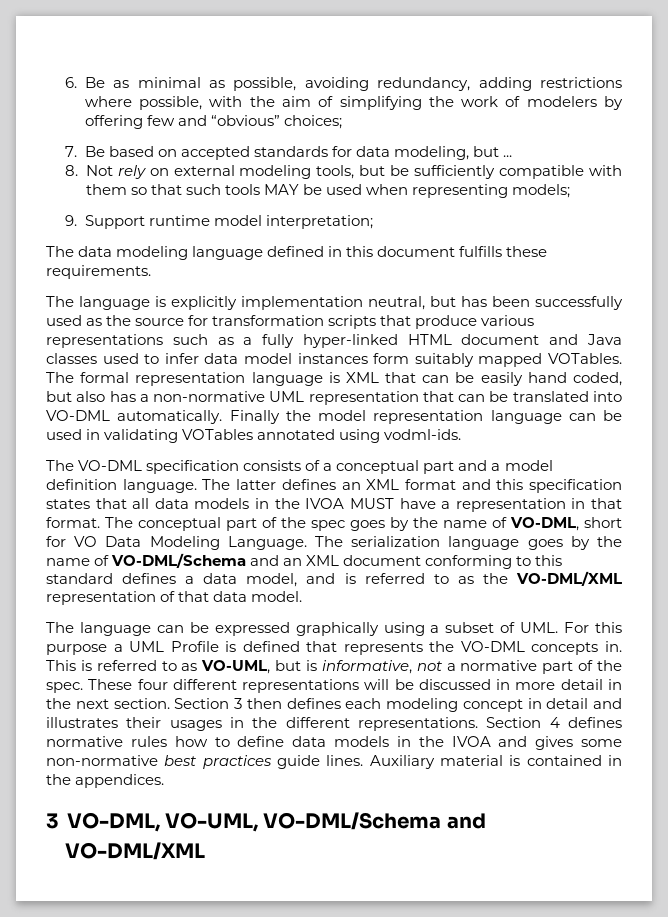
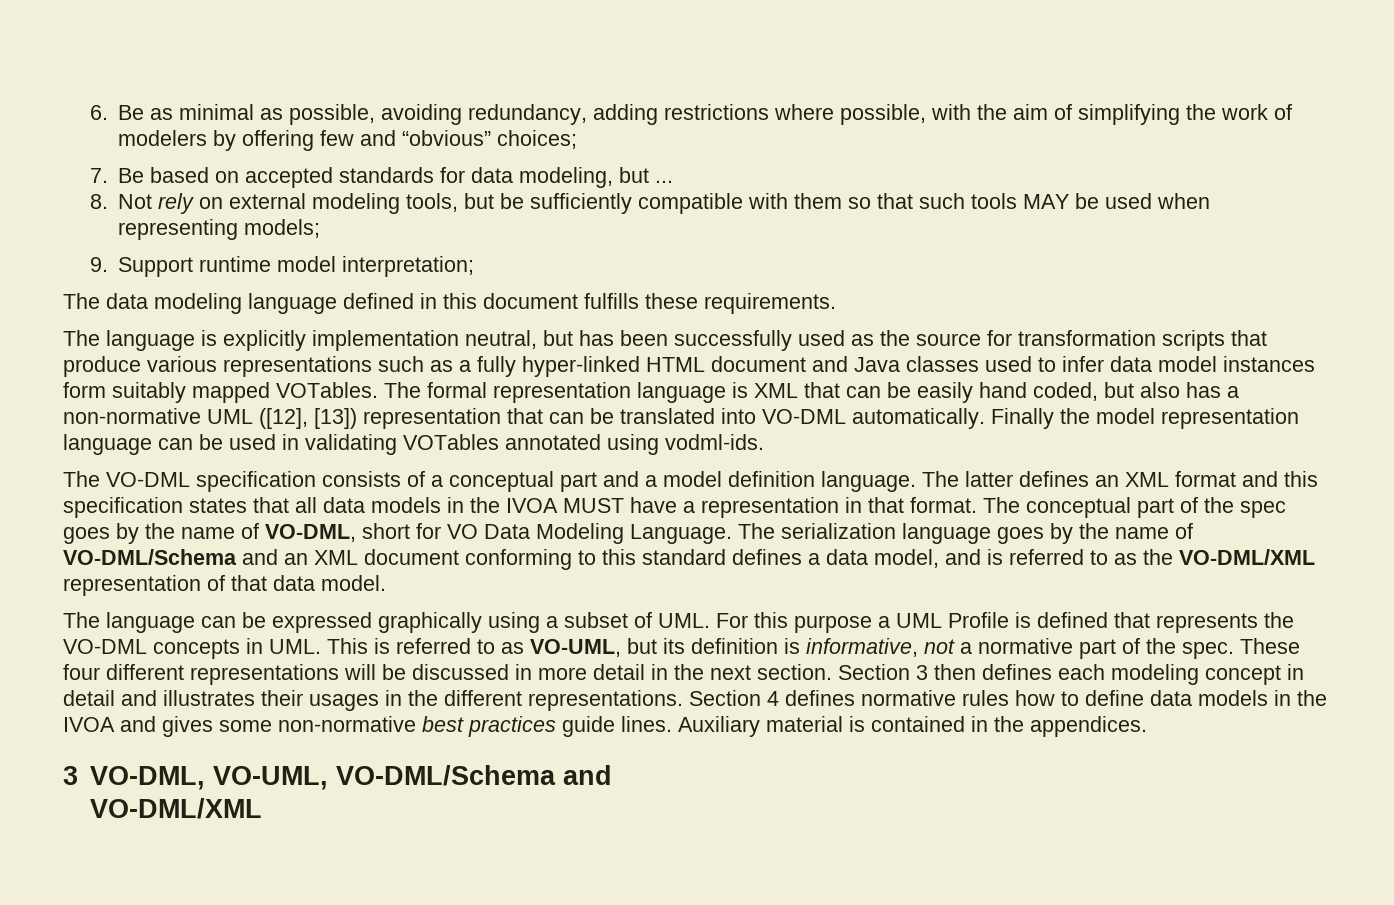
(305, 396) none -> [259,408,357,429] ([12], [13])
[605,641,622,652] in. -> [246,638,321,654] in UML.
(302, 665) none -> [663,638,778,654] its definition

